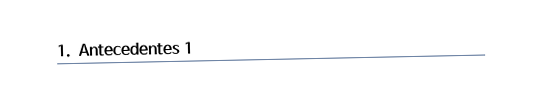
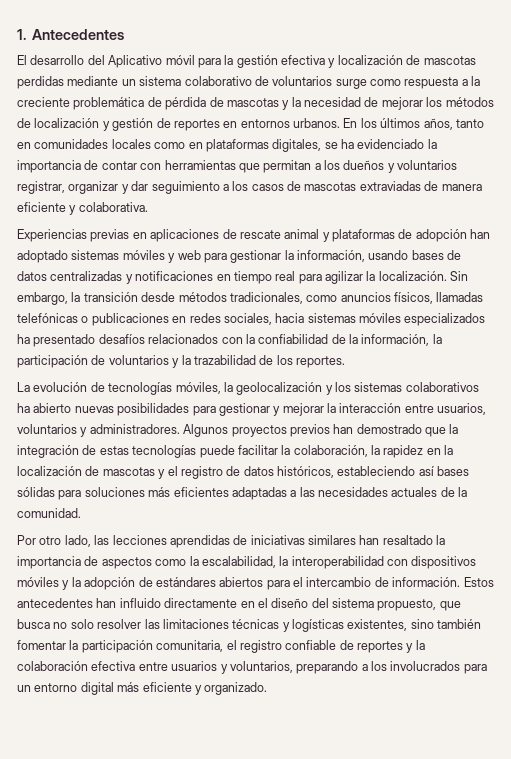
[183,41,195,54] 1 -> [17,55,476,68] [17,76,481,89] [17,97,494,110] [17,118,484,131] [17,139,437,152] [17,160,458,173] [17,181,482,194] [17,202,148,215] [17,229,491,242] [17,250,462,263] [17,271,469,284] [17,292,484,305] [17,313,486,326] [17,334,442,347] [17,355,345,368] [17,382,479,395] [17,403,487,416] [17,424,459,437] [17,445,454,458] [17,466,470,479] [17,487,468,500] [17,508,81,518] [17,535,446,548] [17,556,477,569] [17,577,494,590] [17,598,461,611] [17,619,482,632] [17,640,425,653] [17,661,487,674] [17,682,268,695] // El desarrollo del Aplicativo móvil para la gestión efectiva y localización de mascotas perdidas mediante un sistema colaborativo de voluntarios surge como respuesta a la creciente problemática de pérdida de mascotas y la necesidad de mejorar los métodos de localización y gestión de reportes en entornos urbanos. En los últimos años, tanto en comunidades locales como en plataformas digitales, se ha evidenciado la importancia de contar con herramientas que permitan a los dueños y voluntarios registrar, organizar y dar seguimiento a los casos de mascotas extraviadas de manera eficiente y colaborativa. // Experiencias previas en aplicaciones de rescate animal y plataformas de adopción han adoptado sistemas móviles y web para gestionar la información, usando bases de datos centralizadas y notificaciones en tiempo real para agilizar la localización. Sin embargo, la transición desde métodos tradicionales, como anuncios físicos, llamadas telefónicas o publicaciones en redes sociales, hacia sistemas móviles especializados ha presentado desafíos relacionados con la confiabilidad de la información, la participación de voluntarios y la trazabilidad de los reportes. // La evolución de tecnologías móviles, la geolocalización y los sistemas colaborativos ha abierto nuevas posibilidades para gestionar y mejorar la interacción entre usuarios, voluntarios y administradores. Algunos proyectos previos han demostrado que la integración de estas tecnologías puede facilitar la colaboración, la rapidez en la localización de mascotas y el registro de datos históricos, estableciendo así bases sólidas para soluciones más eficientes adaptadas a las necesidades actuales de la comunidad. // Por otro lado, las lecciones aprendidas de iniciativas similares han resaltado la importancia de aspectos como la escalabilidad, la interoperabilidad con dispositivos móviles y la adopción de estándares abiertos para el intercambio de información. Estos antecedentes han influido directamente en el diseño del sistema propuesto, que busca no solo resolver las limitaciones técnicas y logísticas existentes, sino también fomentar la participación comunitaria, el registro confiable de reportes y la colaboración efectiva entre usuarios y voluntarios, preparando a los involucrados para un entorno digital más eficiente y organizado.

